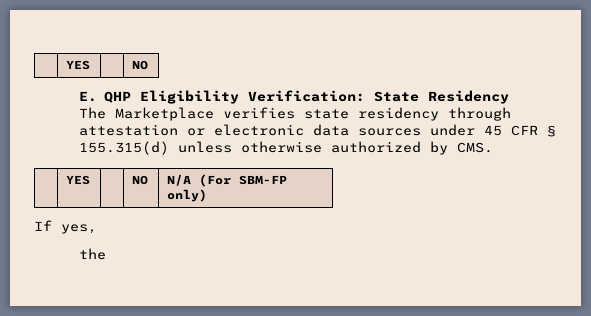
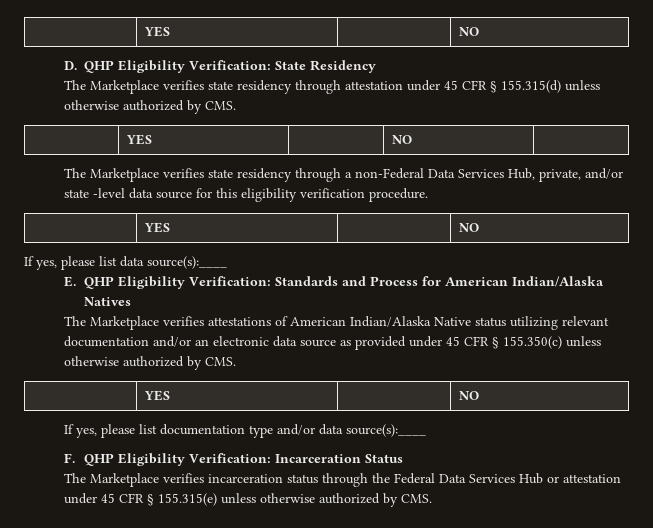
[65,60,90,70] [131,60,148,70] [79,91,98,102] | YES | | NO // E. -> [143,26,170,37] [458,27,479,36] [63,61,77,70] | YES | | NO // D.
[187,124,422,136] or electronic data sources -> (403, 85) none
[166,174,287,187] [166,189,207,202] [34,220,97,234] [79,248,107,260] N/A (For SBM-FP only) // If yes, // the -> [63,168,623,182] [63,188,428,202] [143,222,170,233] [458,223,479,232] [24,256,227,270] [63,276,604,289] [83,297,131,306] [63,316,609,330] [63,336,601,350] [63,356,236,370] [143,390,170,401] [458,391,479,400] [63,424,426,438] [63,453,403,466] [63,473,621,487] [63,493,432,507] // The Marketplace verifies state residency through a non-Federal Data Services Hub, private, and/or state -level data source for this eligibility verification procedure. // | YES | | NO // If yes, please list data source(s):____ // E. QHP Eligibility Verification: Standards and Process for American Indian/Alaska Natives // The Marketplace verifies attestations of American Indian/Alaska Native status utilizing relevant documentation and/or an electronic data source as provided under 45 CFR § 155.350(c) unless otherwise authorized by CMS. // | YES | | NO // If yes, please list documentation type and/or data source(s):____ // F. QHP Eligibility Verification: Incarceration Status // The Marketplace verifies incarceration status through the Federal Data Services Hub or attestation under 45 CFR § 155.315(e) unless otherwise authorized by CMS.

